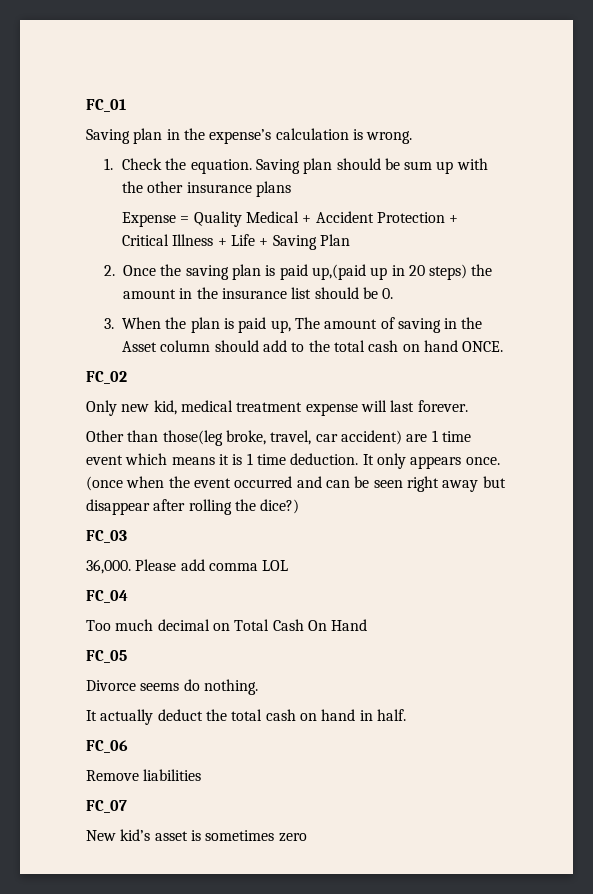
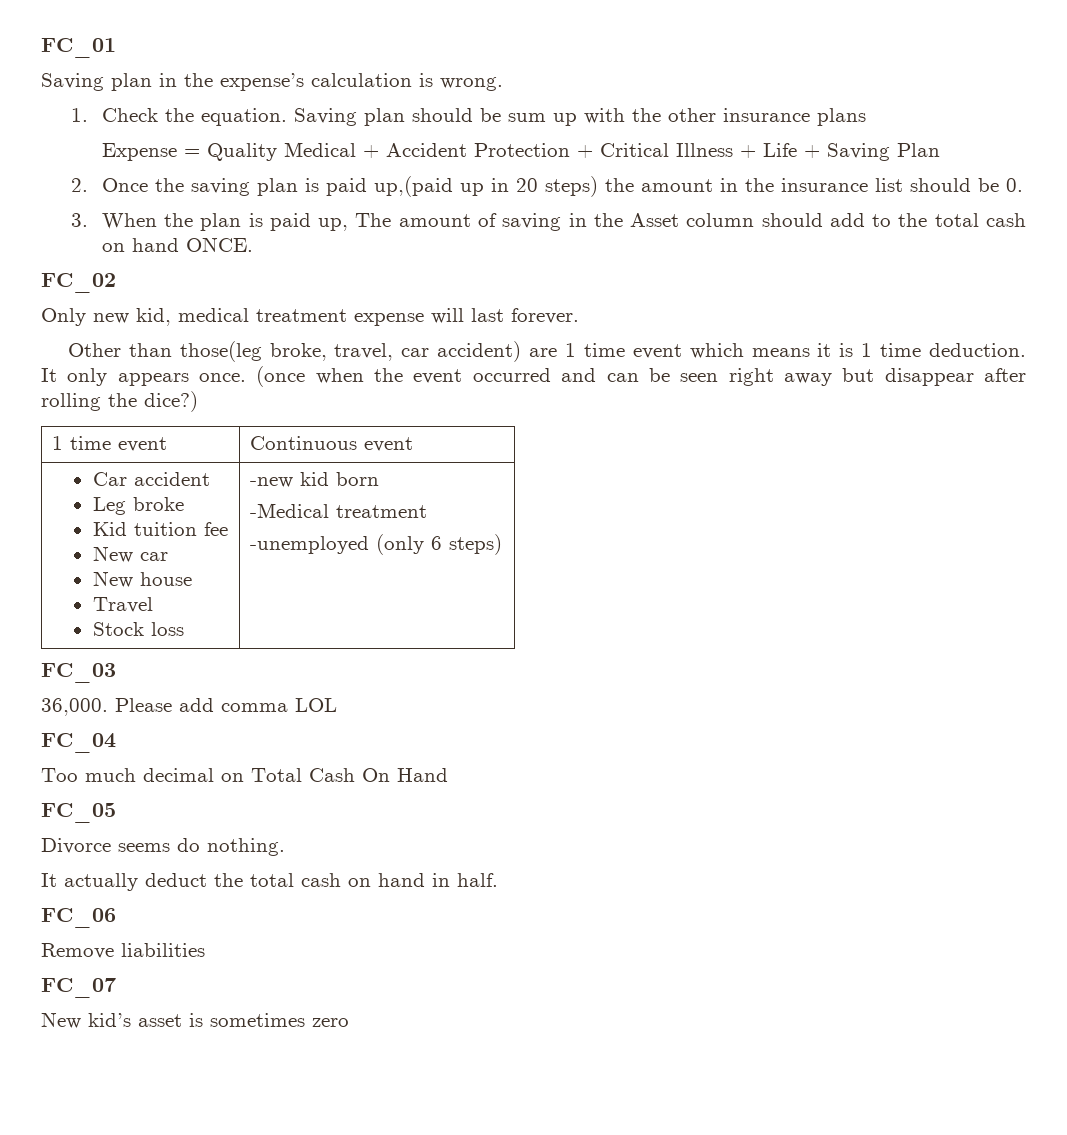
(300, 506) none -> [51,436,167,452] [249,436,413,452] [92,472,210,486] [92,497,184,515] [92,522,228,536] [92,546,168,563] [92,571,192,588] [92,597,153,613] [92,622,184,636] [249,472,379,488] [249,503,427,518] [249,534,502,555] // 1 time event | Continuous event // Car accident // Leg broke // Kid tuition fee // New car // New house // Travel // Stock loss | -new kid born // -Medical treatment // -unemployed (only 6 steps)

